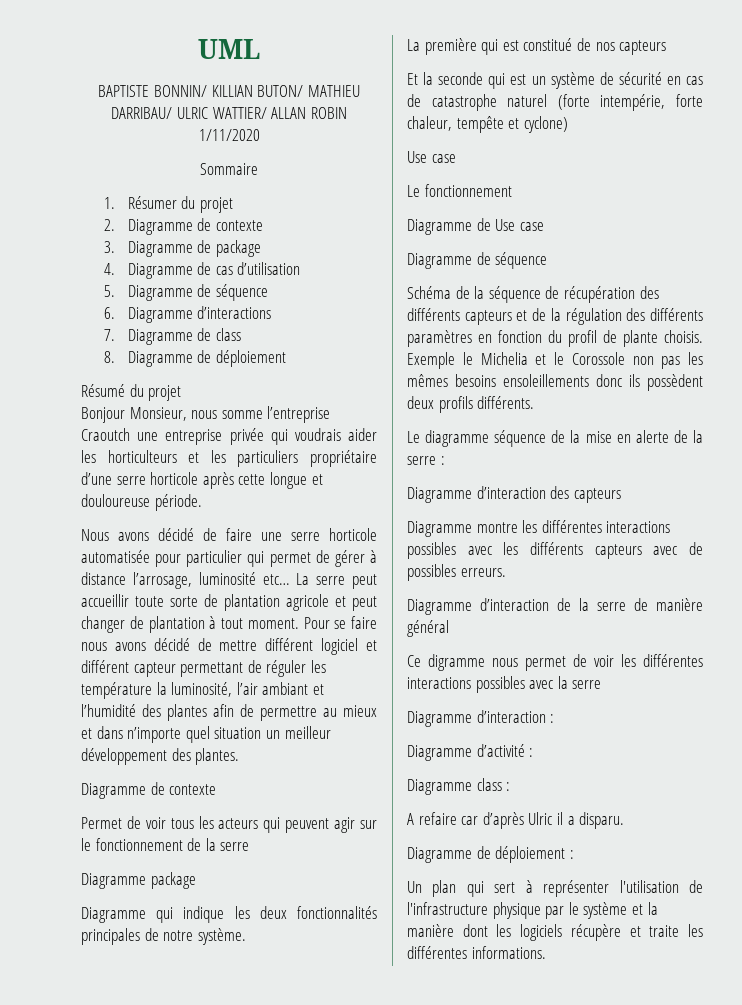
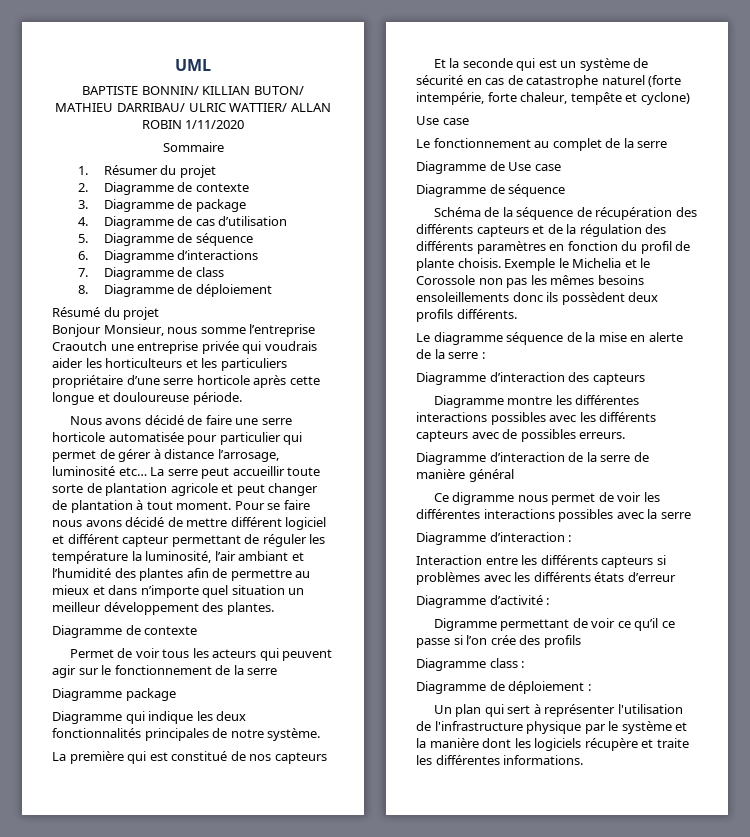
(512, 190) none -> [534,138,668,151] au complet de la serre
[407,744,534,761] [407,778,511,795] [407,812,625,829] Diagramme d’activité : // Diagramme class : // A refaire car d’après Ulric il a disparu. -> [416,555,666,568] [416,572,676,585] [416,595,550,608] [433,618,675,631] [416,635,581,648] [416,658,525,671] Interaction entre les différents capteurs si problèmes avec les différents états d’erreur // Diagramme d’activité : // Digramme permettant de voir ce qu’il ce passe si l’on crée des profils // Diagramme class :

